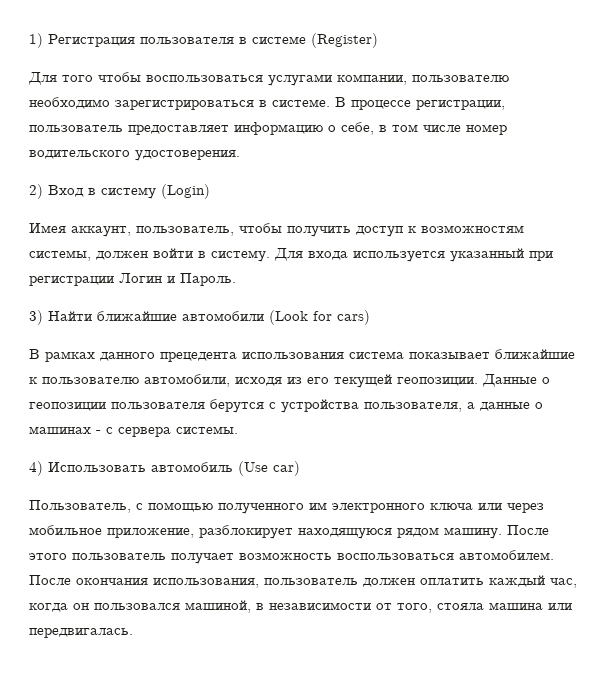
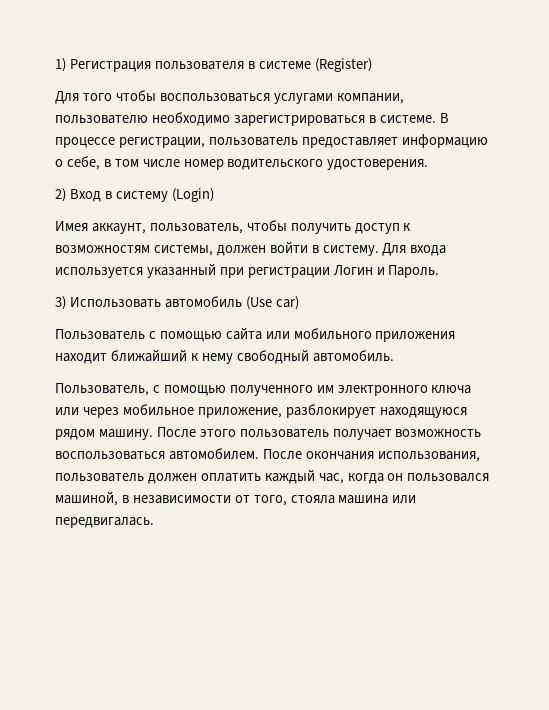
[48,310,370,325] [29,349,575,362] [29,374,550,388] [29,399,543,413] [29,426,238,437] [29,461,300,476] Найти ближайшие автомобили (Look for cars) // В рамках данного прецедента использования система показывает ближайшие к пользователю автомобили, исходя из его текущей геопозиции. Данные о геопозиции пользователя берутся с устройства пользователя, а данные о машинах - с сервера системы. // 4) Использовать автомобиль (Use car) -> [69,296,299,310] [55,327,456,342] [55,349,394,364] Использовать автомобиль (Use car) // Пользователь с помощью сайта или мобильного приложения находит ближайший к нему свободный автомобиль.

